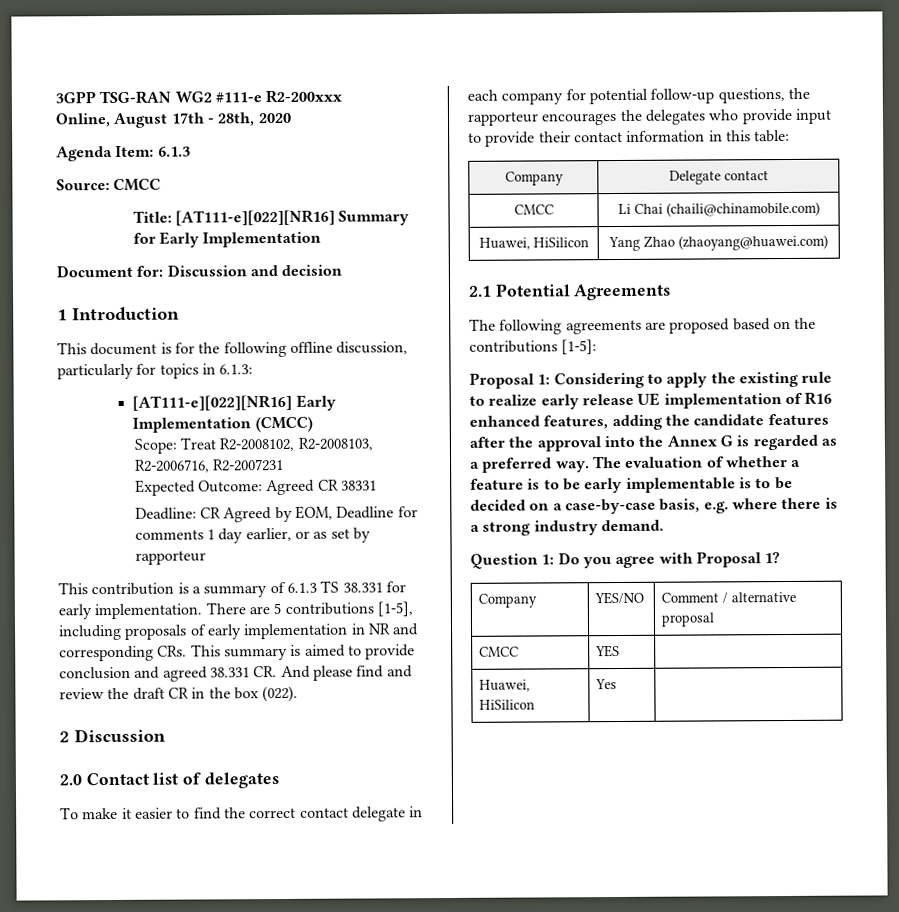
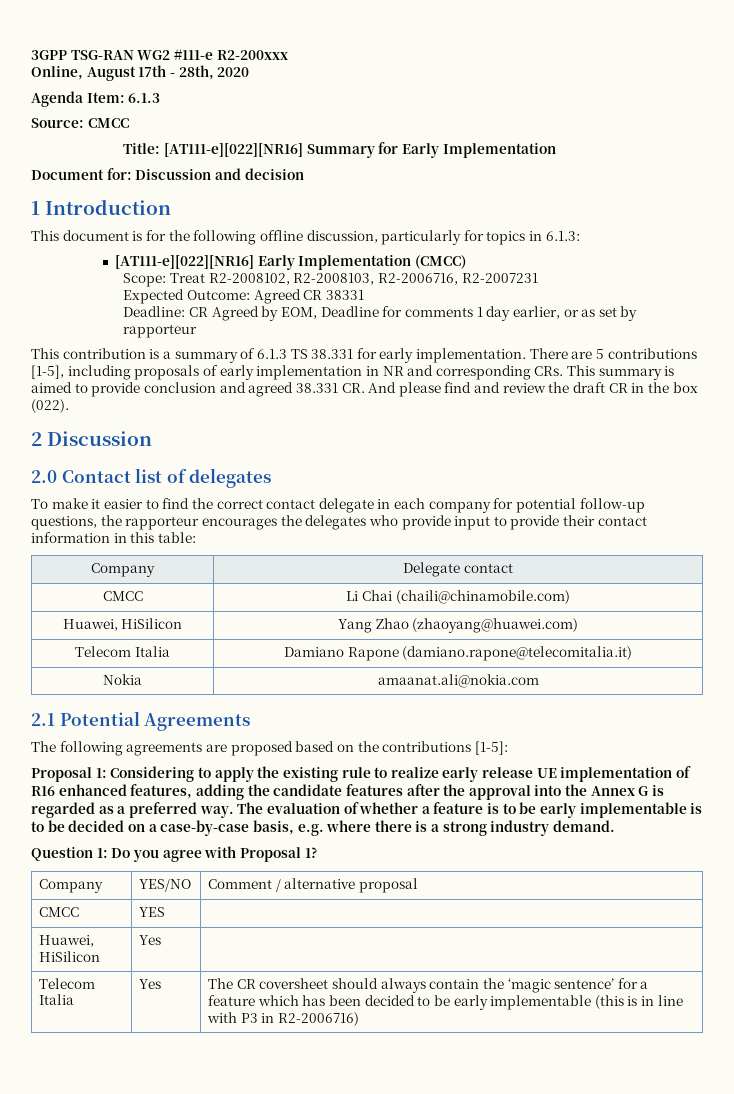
(828, 242) none -> [75,646,170,657] [283,646,633,661] [103,674,142,685] [377,674,539,688] // Telecom Italia | Damiano Rapone (damiano.rapone@telecomitalia.it) // Nokia | amaanat.ali@nokia.com
(618, 684) none -> [38,978,95,989] [38,994,74,1005] [138,979,161,989] [207,978,649,993] [207,995,683,1010] [206,1012,359,1026] // Telecom Italia | Yes | The CR coversheet should always contain the ‘magic sentence’ for a feature which has been decided to be early implementable (this is in line with P3 in R2-2006716)

